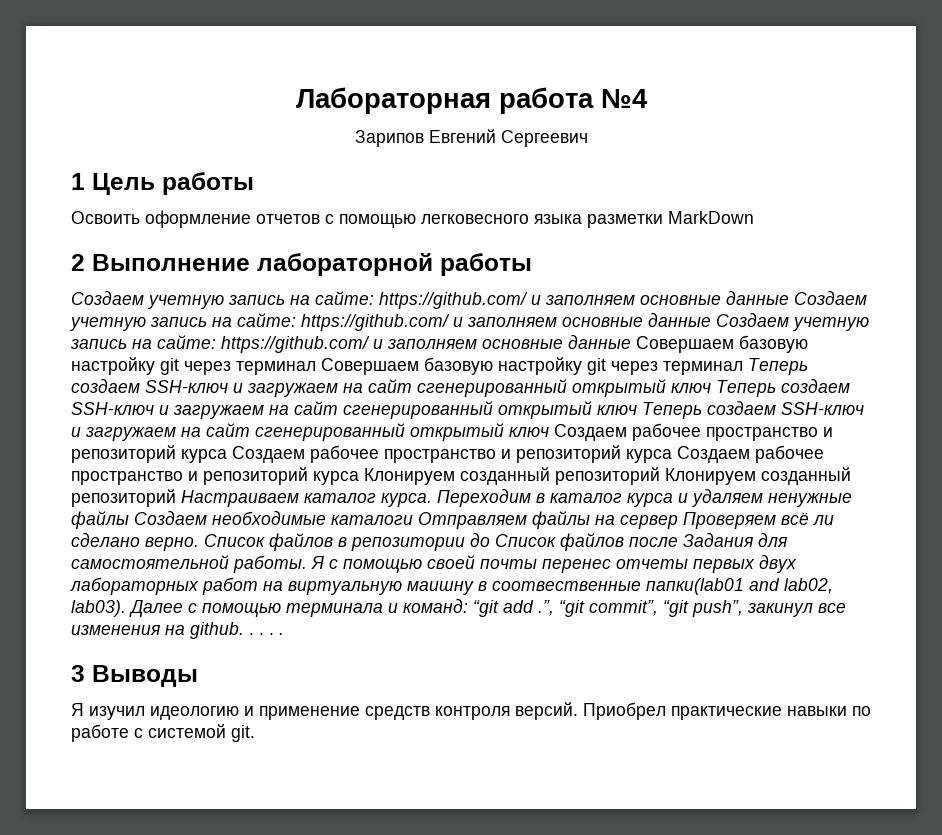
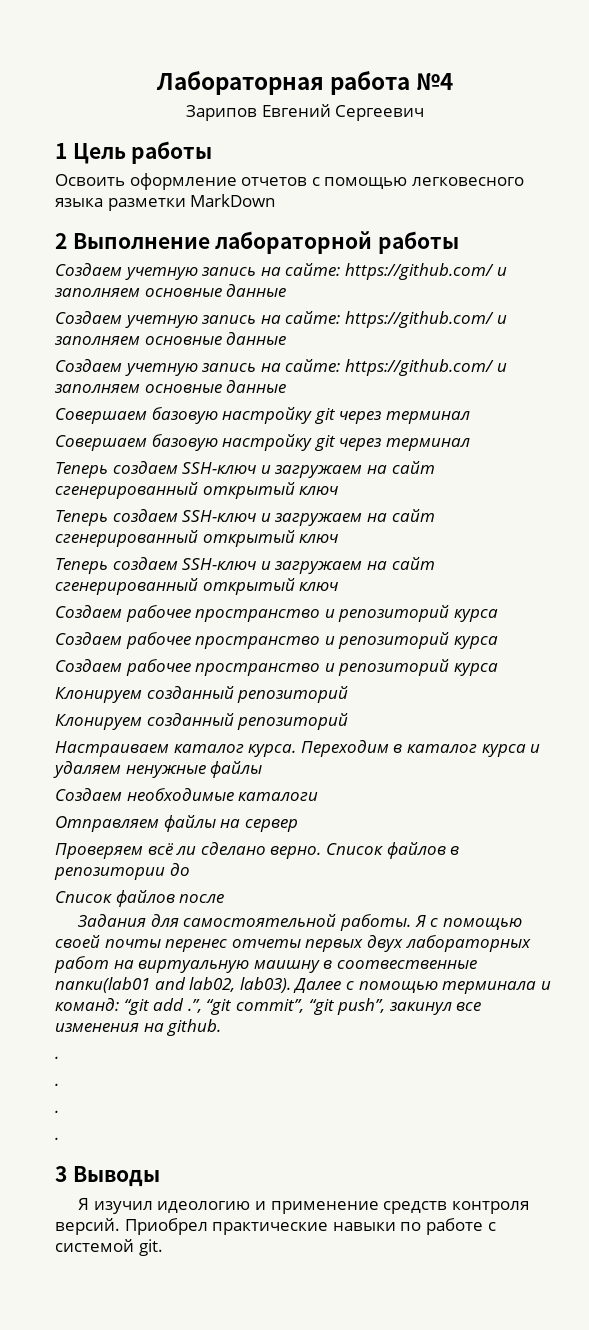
(789, 298) none -> (287, 290) //
(711, 320) none -> (287, 338) //
[636,335,808,353] [71,357,743,375] Совершаем базовую настройку git через терминал Совершаем базовую настройку git через терминал -> [55,407,470,424] [55,434,470,451] // Совершаем базовую настройку git через терминал // Совершаем базовую настройку git через терминал //
(711, 388) none -> (339, 490) //
(637, 410) none -> (339, 538) //
[554,423,833,441] [71,445,824,463] [71,467,851,485] [71,489,176,507] Создаем рабочее пространство и репозиторий курса Создаем рабочее пространство и репозиторий курса Создаем рабочее пространство и репозиторий курса Клонируем созданный репозиторий Клонируем созданный репозиторий -> [55,605,498,622] [55,632,498,649] [55,659,498,676] [55,686,349,703] [55,713,349,730] // Создаем рабочее пространство и репозиторий курса // Создаем рабочее пространство и репозиторий курса // Создаем рабочее пространство и репозиторий курса // Клонируем созданный репозиторий // Клонируем созданный репозиторий //
(129, 520) none -> (263, 769) //
(413, 520) none -> (319, 796) //
(678, 522) none -> (298, 825) //
(490, 540) none -> (190, 869) //
(678, 542) none -> (225, 898) //
[249,633,274,635] . . . -> [55,1056,59,1059] [55,1083,59,1086] [55,1110,59,1113] // . // . // . //

